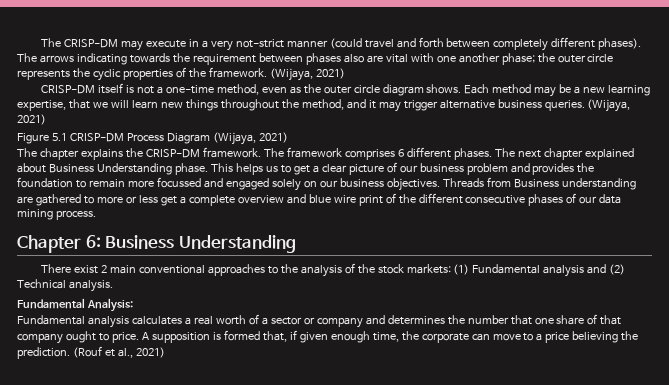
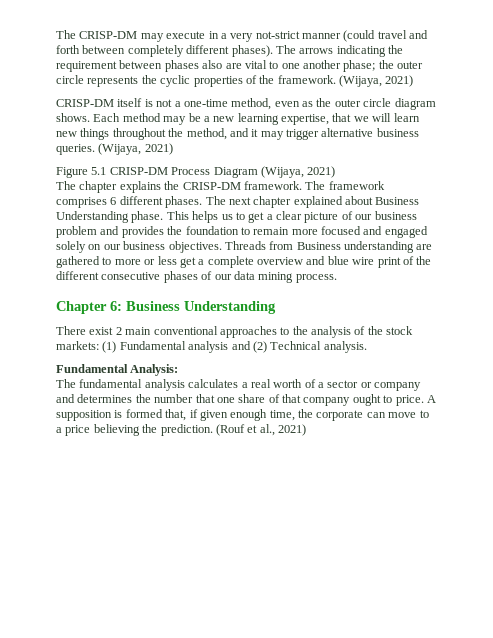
[129,53,170,63] towards -> (386, 51) none
[410,53,434,63] with -> [269,61,279,69] to
[156,177,201,188] focussed -> [321,226,361,235] focused
[17,315,85,325] Fundamental -> [56,379,143,388] The fundamental

